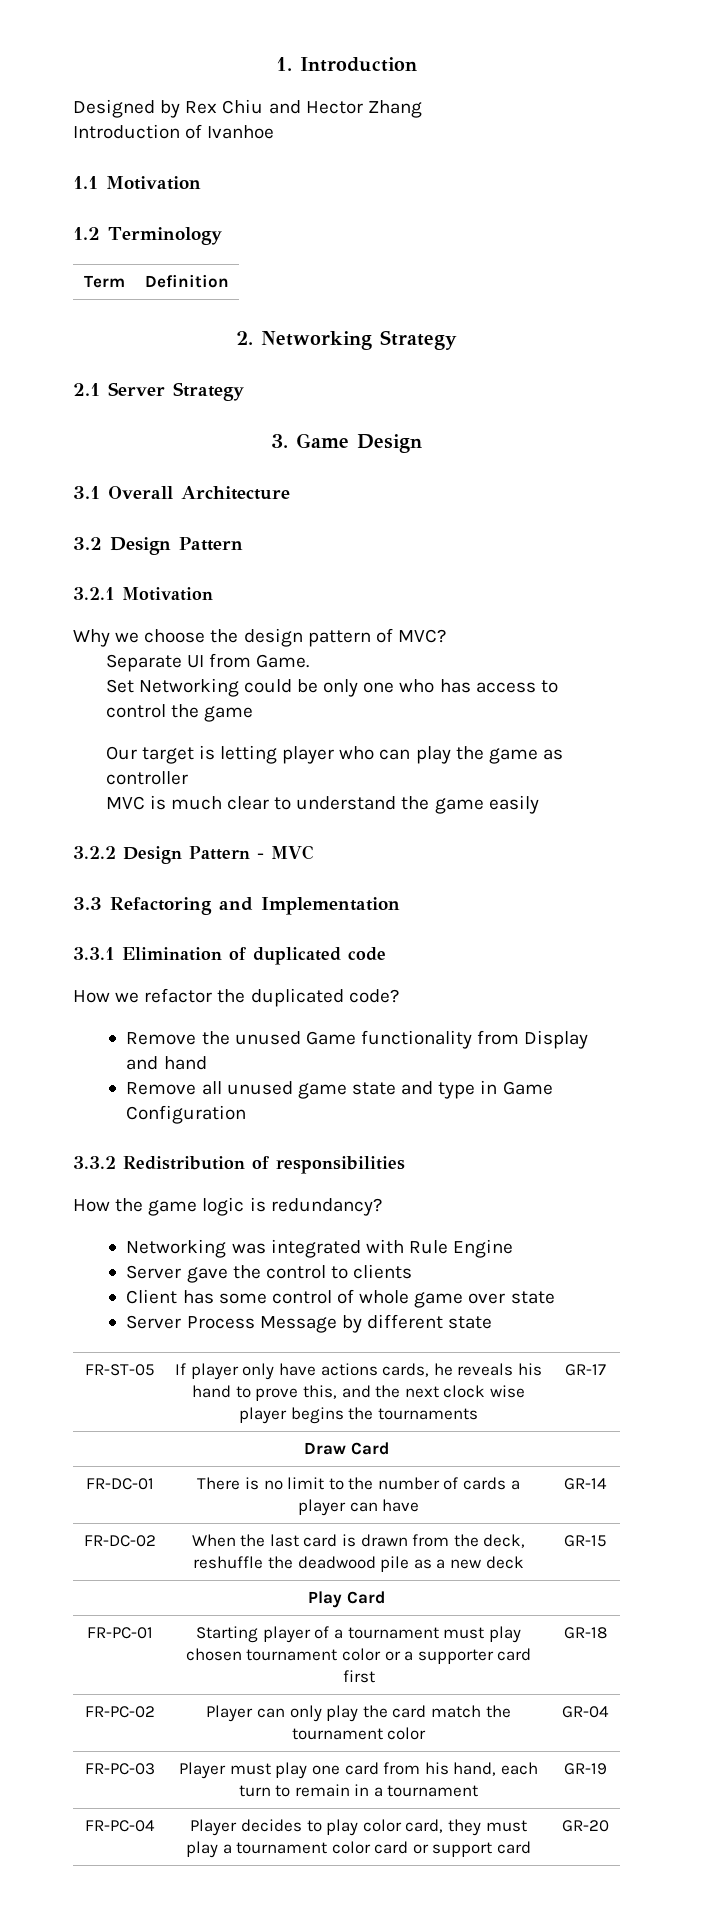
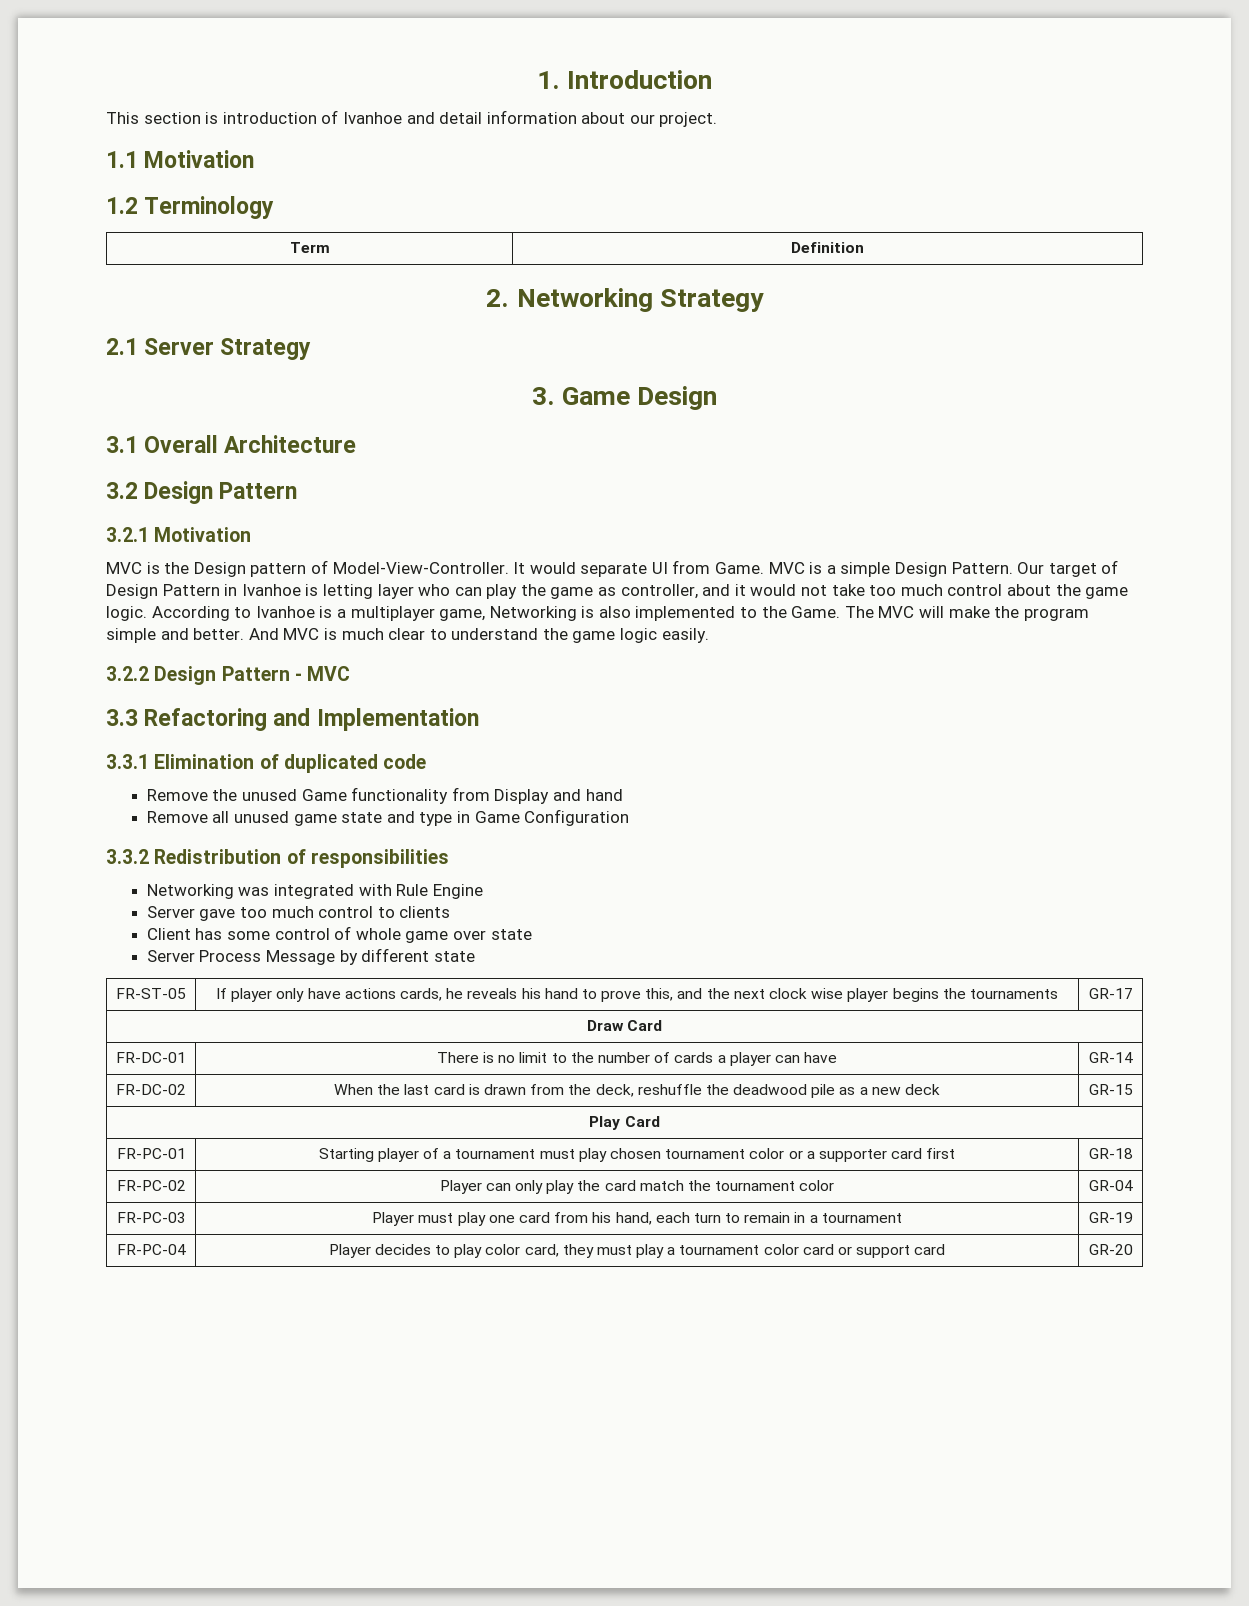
[73,99,422,118] [73,124,275,139] Designed by Rex Chiu and Hector Zhang // Introduction of Ivanhoe -> [106,110,718,127] This section is introduction of Ivanhoe and detail information about our project.
[73,628,446,647] [105,653,309,672] [105,678,558,697] [105,704,253,722] [105,746,194,764] Why we choose the design pattern of MVC? // Separate UI from Game. // Set Networking could be only one who has access to control the game // Our target -> [106,560,1119,577] [106,584,301,599] MVC is the Design pattern of Model-View-Controller. It would separate UI from Game. MVC is a simple Design Pattern. Our target of Design Pattern in Ivanhoe
[282,746,335,764] player -> [377,584,414,599] layer
[105,771,188,785] controller // -> [620,584,1129,599] [106,606,1089,621] [106,628,279,643] controller, and it would not take too much control about the game logic. According to Ivanhoe is a multiplayer game, Networking is also implemented to the Game. The MVC will make the program simple and better. And
[488,795,539,814] easily -> [620,628,709,643] logic easily.
[73,988,399,1007] // How we refactor the duplicated code? -> (427, 761) none
[73,1197,382,1216] // How the game logic is redundancy? -> (449, 858) none
[232,1265,261,1279] the -> [240,906,314,918] too much

